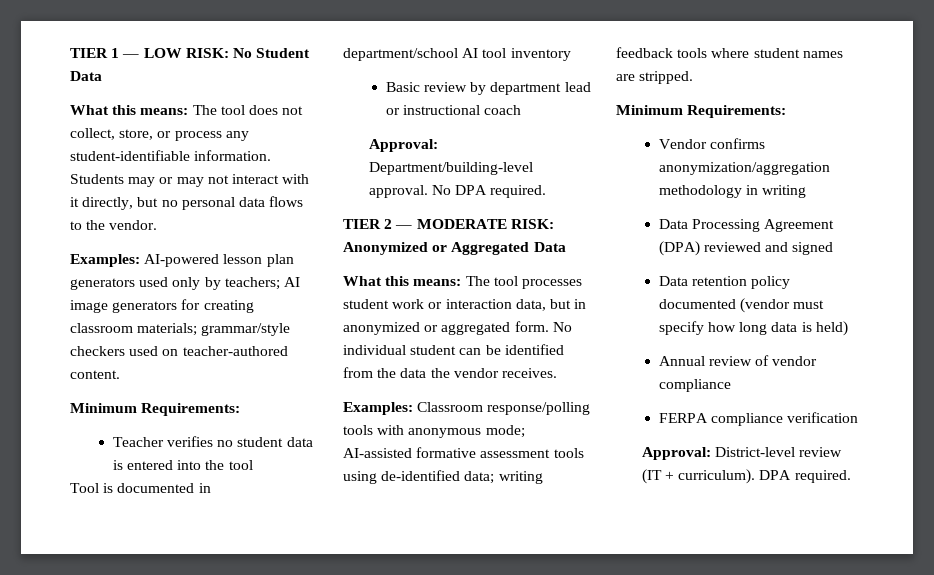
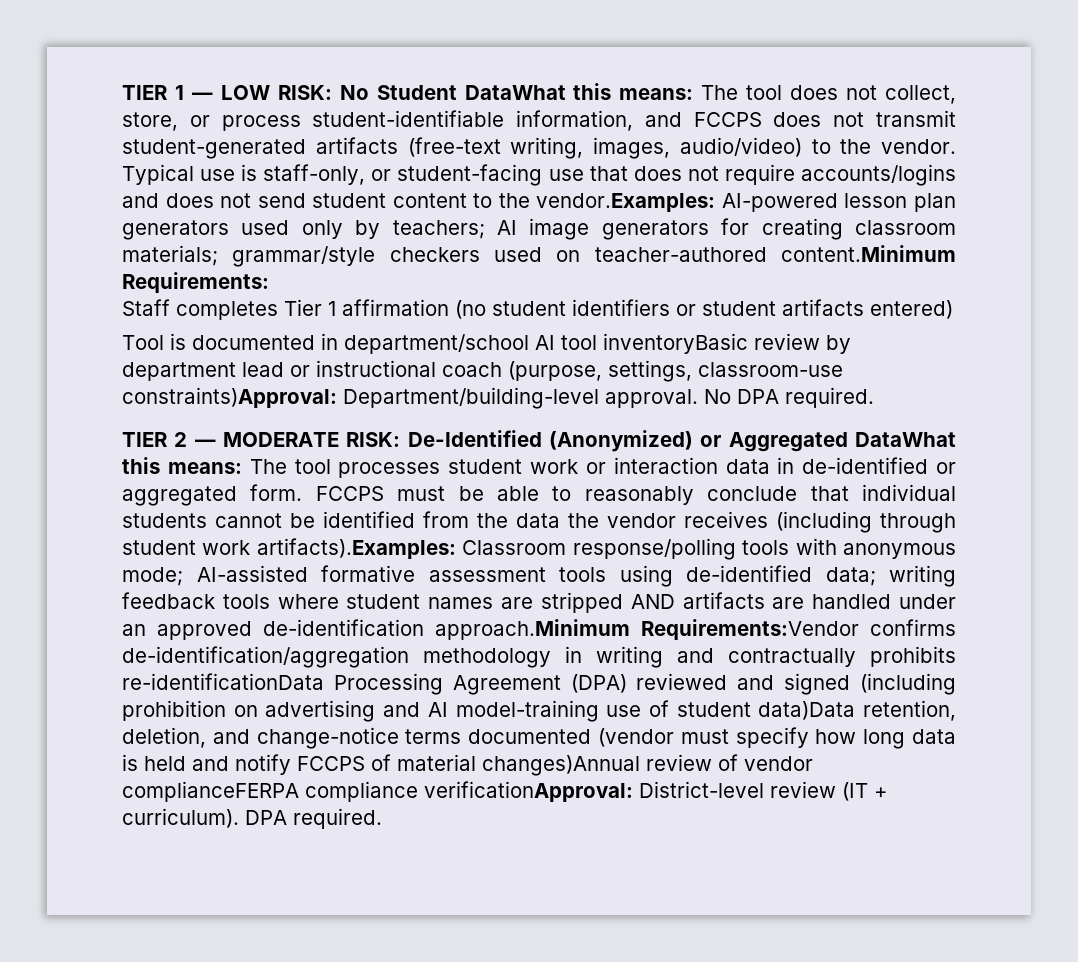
[70,71,102,81] [70,105,109,115] Data // What -> [464,85,566,100] DataWhat
[225,131,249,141] [70,150,272,161] [70,174,310,187] [70,196,304,210] [70,220,158,230] [70,254,140,267] any student-identifiable information. Students may or may not interact with it directly, but no personal data flows to the vendor. // Examples: -> [312,110,957,131] [122,137,956,159] [122,164,956,186] [122,193,716,212] student-identifiable information, and FCCPS does not transmit student-generated artifacts (free-text writing, images, audio/video) to the vendor. Typical use is staff-only, or student-facing use that does not require accounts/logins and does not send student content to the vendor.Examples:
[70,370,120,379] [70,403,241,416] [112,436,313,447] [112,460,253,470] content. // Minimum Requirements: // Teacher verifies no student data is entered into the tool -> [780,245,956,262] [122,272,269,293] [122,299,953,320] content.Minimum Requirements: // Staff completes Tier 1 affirmation (no student identifiers or student artifacts entered)
[510,48,571,61] [385,82,420,92] inventory // Basic -> [603,333,748,354] inventoryBasic
[368,139,438,152] // Approval: -> [508,360,843,382] [122,387,337,408] (purpose, settings, classroom-use constraints)Approval:
[343,242,566,255] [343,276,382,286] Anonymized or Aggregated Data // What -> [407,430,957,452] De-Identified (Anonymized) or Aggregated DataWhat
[515,299,587,311] [343,321,572,335] [343,345,482,355] data, but in anonymized or aggregated form. No individual student can -> [725,457,957,474] [122,484,956,506] [122,513,282,528] data in de-identified or aggregated form. FCCPS must be able to reasonably conclude that individual students cannot
[501,368,557,378] [343,402,413,415] receives. // Examples: -> [684,511,956,533] [122,538,456,559] receives (including through student work artifacts).Examples:
[639,71,694,84] [616,105,787,118] [658,138,766,149] [658,162,830,175] stripped. // Minimum Requirements: // Vendor confirms anonymization/aggregation -> [540,592,957,613] [122,619,956,640] [122,646,409,668] stripped AND artifacts are handled under an approved de-identification approach.Minimum Requirements:Vendor confirms de-identification/aggregation
[658,219,688,229] // Data -> [677,646,956,667] [122,673,324,690] and contractually prohibits re-identificationData
[658,276,791,289] // Data retention policy -> [860,673,957,695] [122,700,957,722] [122,727,462,749] (including prohibition on advertising and AI model-training use of student data)Data retention, deletion, and change-notice terms
[815,321,848,336] [658,356,705,366] held) // Annual -> [144,754,640,776] held and notify FCCPS of material changes)Annual
[658,379,731,392] [658,412,859,426] [641,447,711,460] compliance // FERPA compliance verification // Approval: -> [122,781,633,802] complianceFERPA compliance verificationApproval:

